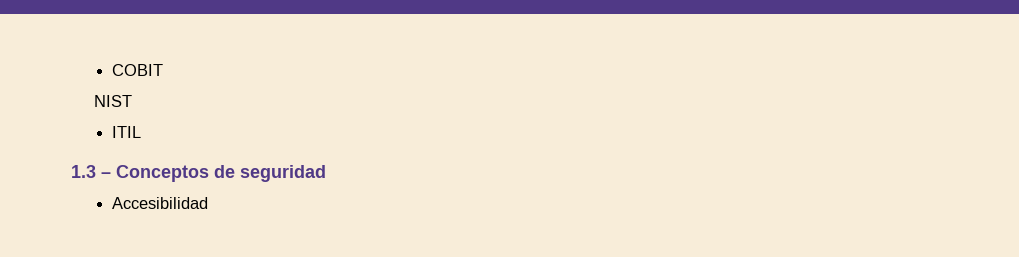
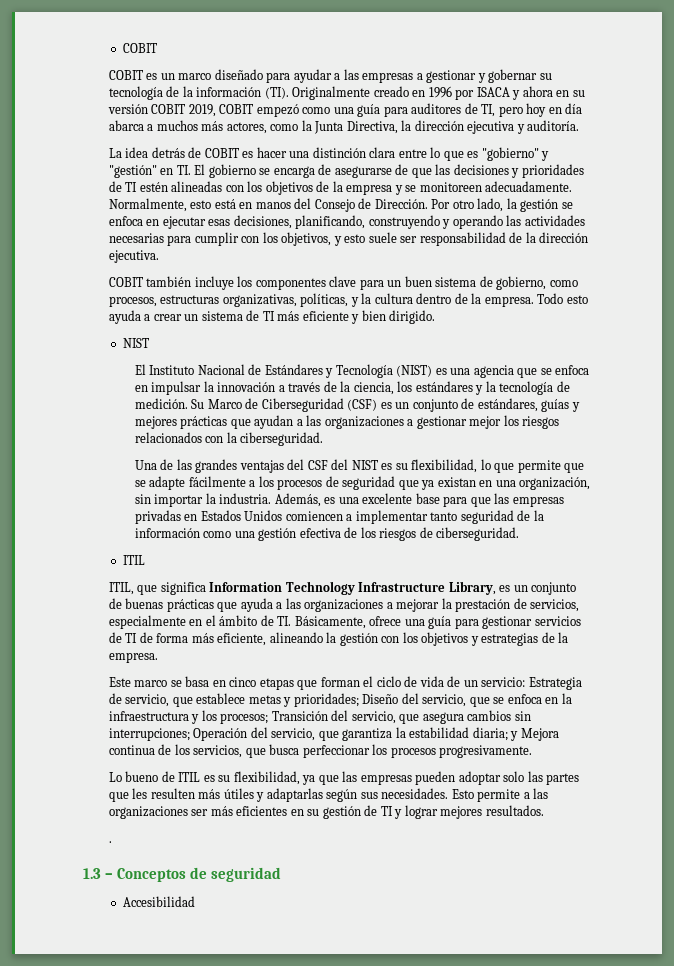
[93,95,132,107] [111,126,141,138] NIST // ITIL -> [108,69,552,83] [108,86,585,100] [107,103,583,117] [108,120,580,134] [108,147,550,161] [108,164,584,178] [108,181,573,195] [108,198,573,212] [108,215,585,229] [108,232,589,246] [108,250,159,263] [108,276,578,290] [108,293,588,307] [108,310,436,324] [123,338,150,348] [134,364,590,378] [134,381,570,395] [134,398,580,412] [134,415,560,429] [134,432,324,446] [134,459,585,473] [134,476,591,490] [134,493,564,507] [134,510,544,524] [134,527,520,541] [123,555,146,565] [108,581,577,595] [108,598,580,612] [108,615,581,629] [108,632,569,646] [108,652,158,663] [108,676,582,690] [108,693,572,707] [108,710,531,724] [108,727,559,741] [108,744,533,758] [108,771,580,785] [108,788,549,802] [108,805,544,819] [108,841,112,843] COBIT es un marco diseñado para ayudar a las empresas a gestionar y gobernar su tecnología de la información (TI). Originalmente creado en 1996 por ISACA y ahora en su versión COBIT 2019, COBIT empezó como una guía para auditores de TI, pero hoy en día abarca a muchos más actores, como la Junta Directiva, la dirección ejecutiva y auditoría. // La idea detrás de COBIT es hacer una distinción clara entre lo que es "gobierno" y "gestión" en TI. El gobierno se encarga de asegurarse de que las decisiones y prioridades de TI estén alineadas con los objetivos de la empresa y se monitoreen adecuadamente. Normalmente, esto está en manos del Consejo de Dirección. Por otro lado, la gestión se enfoca en ejecutar esas decisiones, planificando, construyendo y operando las actividades necesarias para cumplir con los objetivos, y esto suele ser responsabilidad de la dirección ejecutiva. // COBIT también incluye los componentes clave para un buen sistema de gobierno, como procesos, estructuras organizativas, políticas, y la cultura dentro de la empresa. Todo esto ayuda a crear un sistema de TI más eficiente y bien dirigido. // NIST // El Instituto Nacional de Estándares y Tecnología (NIST) es una agencia que se enfoca en impulsar la innovación a través de la ciencia, los estándares y la tecnología de medición. Su Marco de Ciberseguridad (CSF) es un conjunto de estándares, guías y mejores prácticas que ayudan a las organizaciones a gestionar mejor los riesgos relacionados con la ciberseguridad. // Una de las grandes ventajas del CSF del NIST es su flexibilidad, lo que permite que se adapte fácilmente a los procesos de seguridad que ya existan en una organización, sin importar la industria. Además, es una excelente base para que las empresas privadas en Estados Unidos comiencen a implementar tanto seguridad de la información como una gestión efectiva de los riesgos de ciberseguridad. // ITIL // ITIL, que significa Information Technology Infrastructure Library, es un conjunto de buenas prácticas que ayuda a las organizaciones a mejorar la prestación de servicios, especialmente en el ámbito de TI. Básicamente, ofrece una guía para gestionar servicios de TI de forma más eficiente, alineando la gestión con los objetivos y estrategias de la empresa. // Este marco se basa en cinco etapas que forman el ciclo de vida de un servicio: Estrategia de servicio, que establece metas y prioridades; Diseño del servicio, que se enfoca en la infraestructura y los procesos; Transición del servicio, que asegura cambios sin interrupciones; Operación del servicio, que garantiza la estabilidad diaria; y Mejora continua de los servicios, que busca perfeccionar los procesos progresivamente. // Lo bueno de ITIL es su flexibilidad, ya que las empresas pueden adoptar solo las partes que les resulten más útiles y adaptarlas según sus necesidades. Esto permite a las organizaciones ser más eficientes en su gestión de TI y lograr mejores resultados. // .

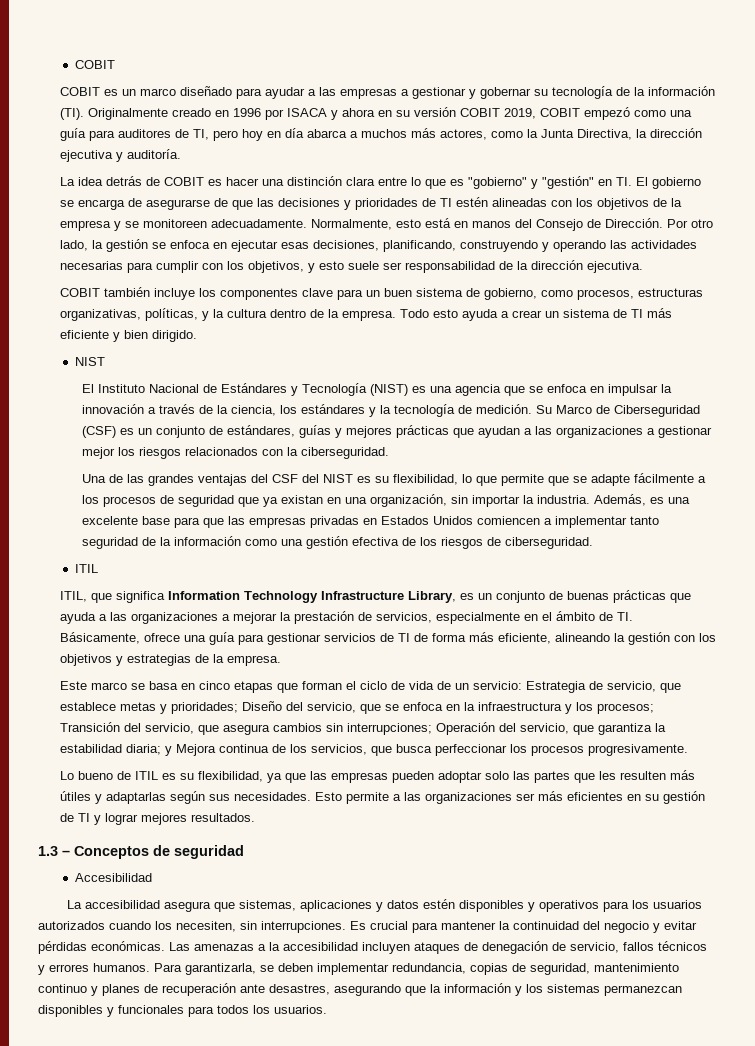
[108,841,112,843] // . -> (256, 817) none
(196, 901) none -> [66,899,702,912] [38,921,697,933] [38,941,707,954] [38,963,679,975] [38,983,682,996] [38,1005,327,1017] // La accesibilidad asegura que sistemas, aplicaciones y datos estén disponibles y operativos para los usuarios autorizados cuando los necesiten, sin interrupciones. Es crucial para mantener la continuidad del negocio y evitar pérdidas económicas. Las amenazas a la accesibilidad incluyen ataques de denegación de servicio, fallos técnicos y errores humanos. Para garantizarla, se deben implementar redundancia, copias de seguridad, mantenimiento continuo y planes de recuperación ante desastres, asegurando que la información y los sistemas permanezcan disponibles y funcionales para todos los usuarios.

